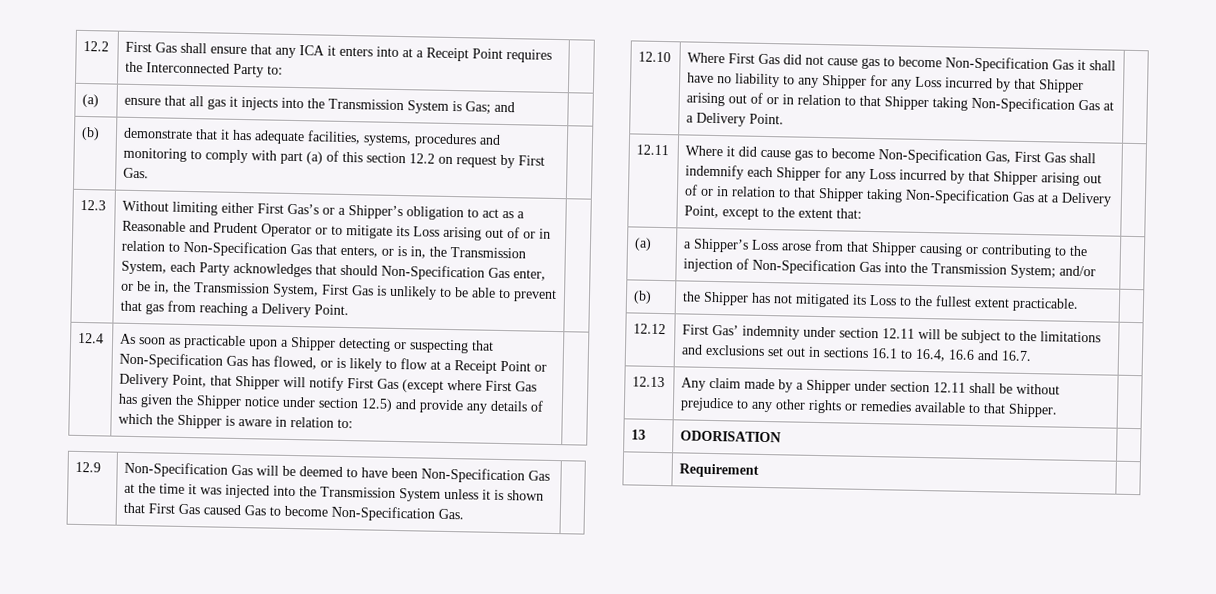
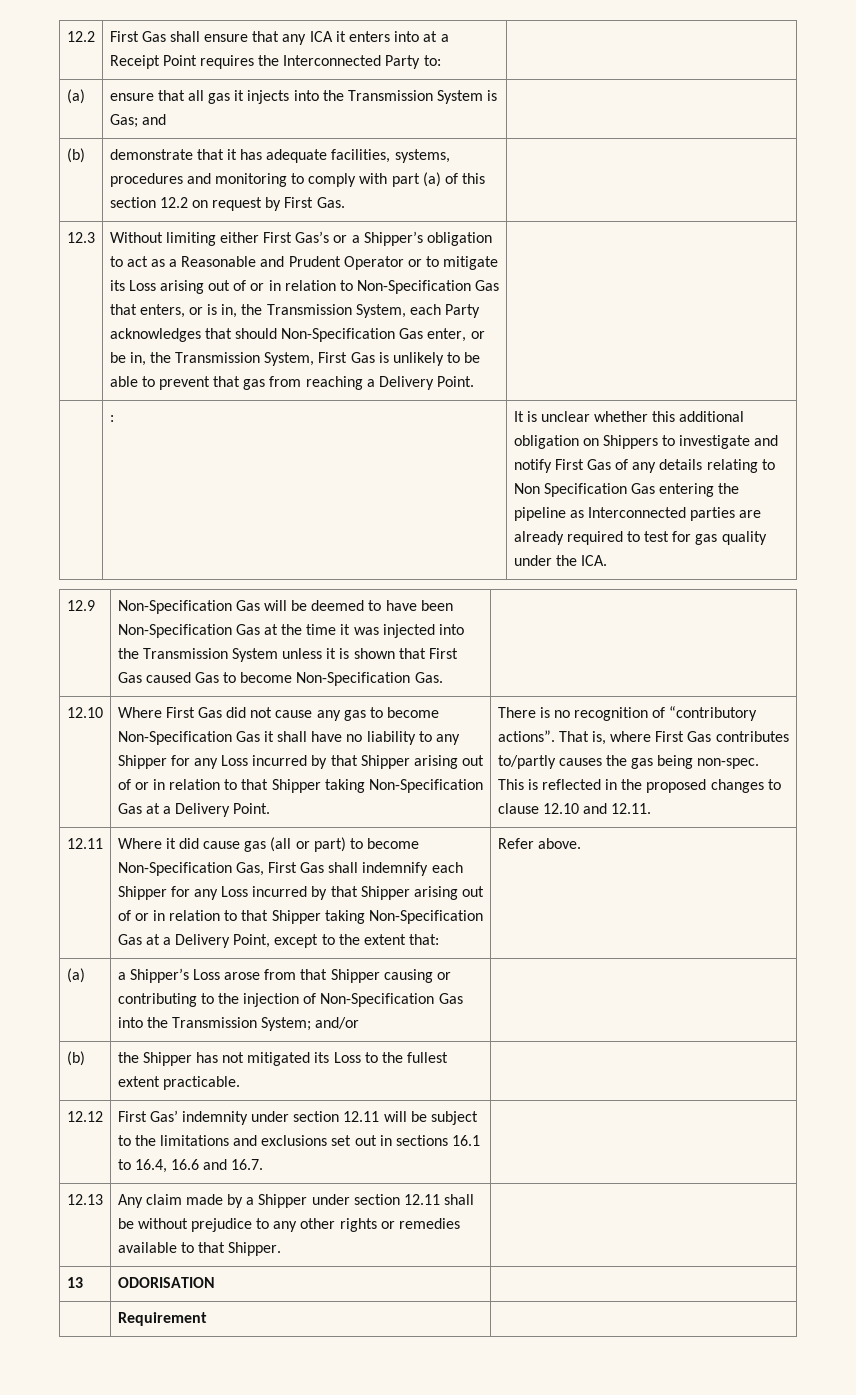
[78,332,105,344] [120,333,495,354] [119,352,548,374] [119,373,538,393] [118,393,545,414] [118,413,354,429] 12.4 | As soon as practicable upon a Shipper detecting or suspecting that Non-Specification Gas has flowed, or is likely to flow at a Receipt Point or Delivery Point, that Shipper will notify First Gas (except where First Gas has given the Shipper notice under section 12.5) and provide any details of which the Shipper is aware in relation to: | -> [109,415,114,422] [513,411,745,422] [513,435,779,449] [513,459,775,473] [513,483,740,497] [513,507,762,521] [513,531,767,545] [513,555,607,566] | : | It is unclear whether this additional obligation on Shippers to investigate and notify First Gas of any details relating to Non Specification Gas entering the pipeline as Interconnected parties are already required to test for gas quality under the ICA.
(859, 62) none -> [316,710,341,721] any
(785, 119) none -> [497,706,758,721] [497,730,789,745] [497,755,760,769] [497,779,781,793] [497,803,652,814] There is no recognition of “contributory actions”. That is, where First Gas contributes to/partly causes the gas being non-spec. This is reflected in the proposed changes to clause 12.10 and 12.11.
(814, 155) none -> [270,837,346,852] (all or part)
(863, 213) none -> [497,838,581,849] Refer above.

